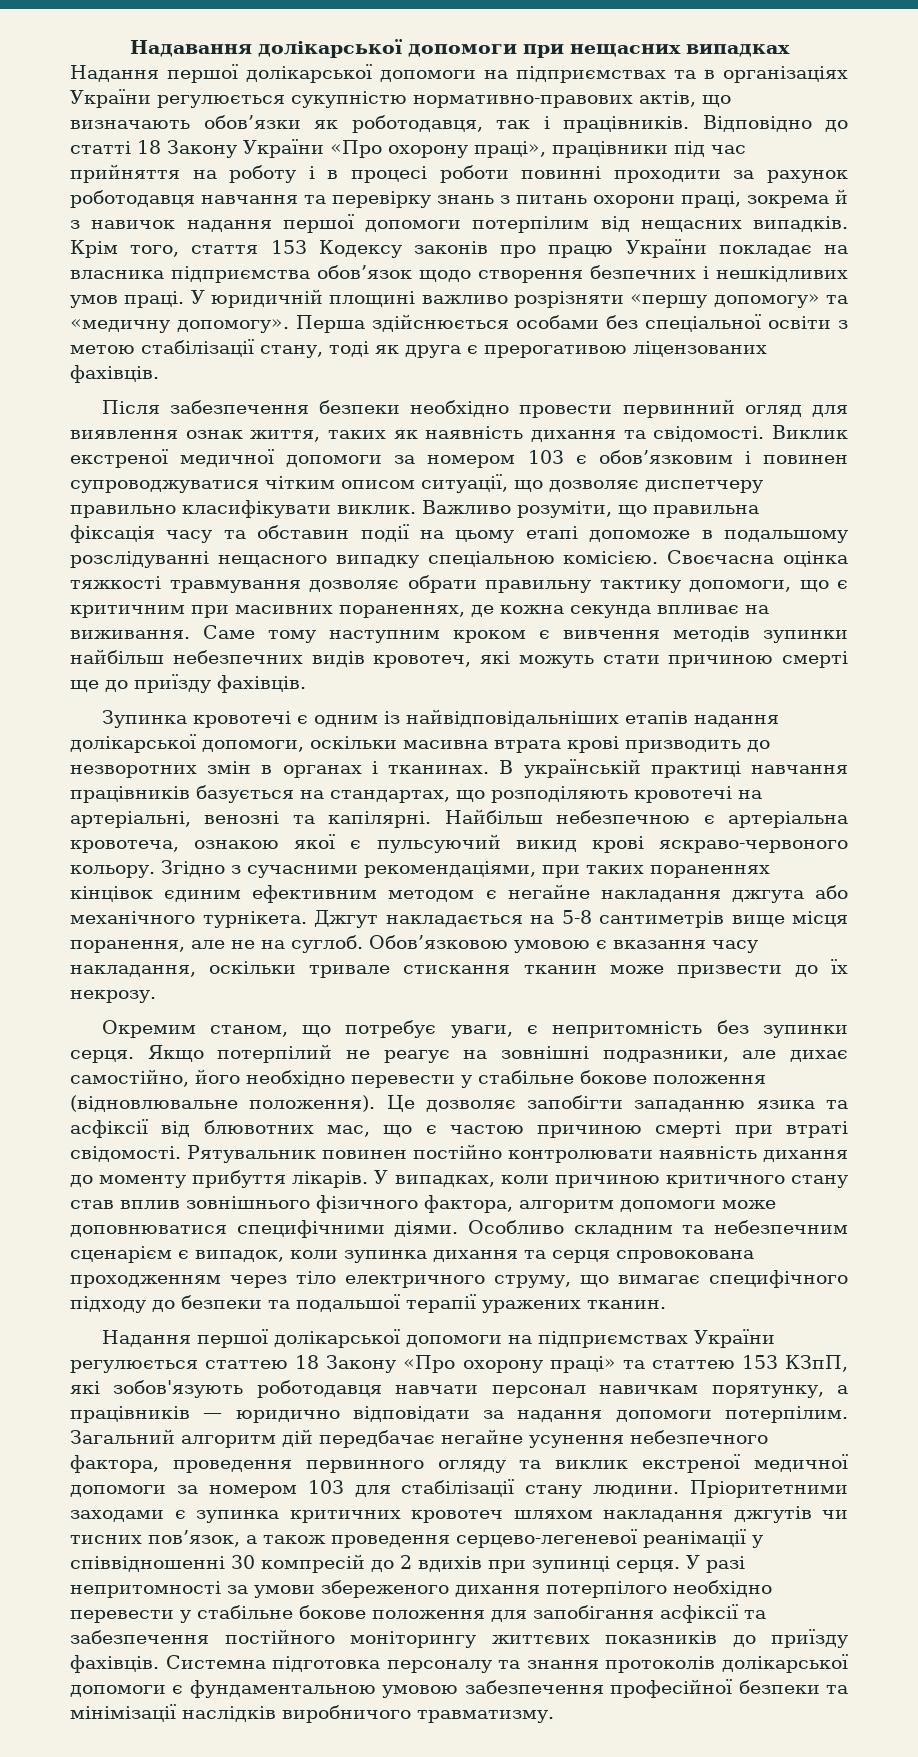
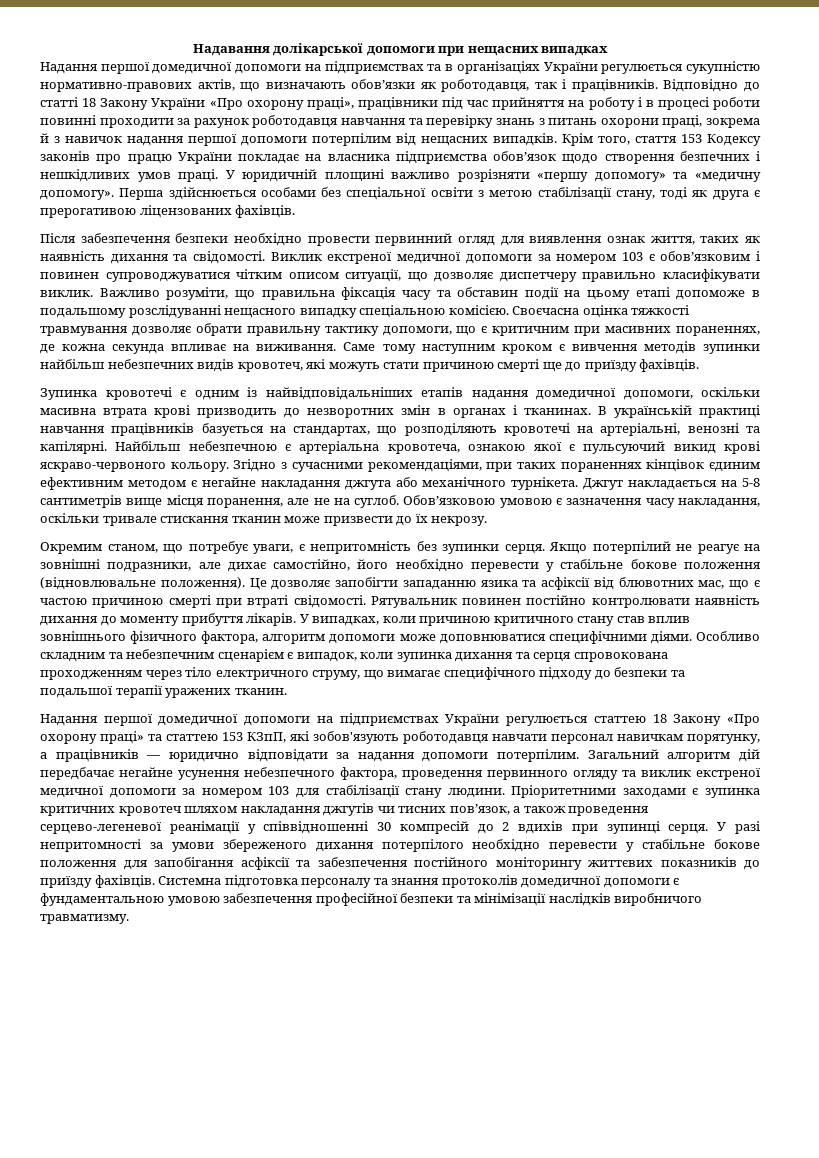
[246,64,372,83] долікарської -> [152,62,232,74] домедичної
[70,734,196,753] долікарської -> [536,388,615,400] домедичної
[613,940,706,949] вказання -> [566,498,643,505] зазначення
[273,1329,400,1348] долікарської -> [158,714,238,726] домедичної
[721,1654,848,1673] долікарської -> [521,876,601,888] домедичної

